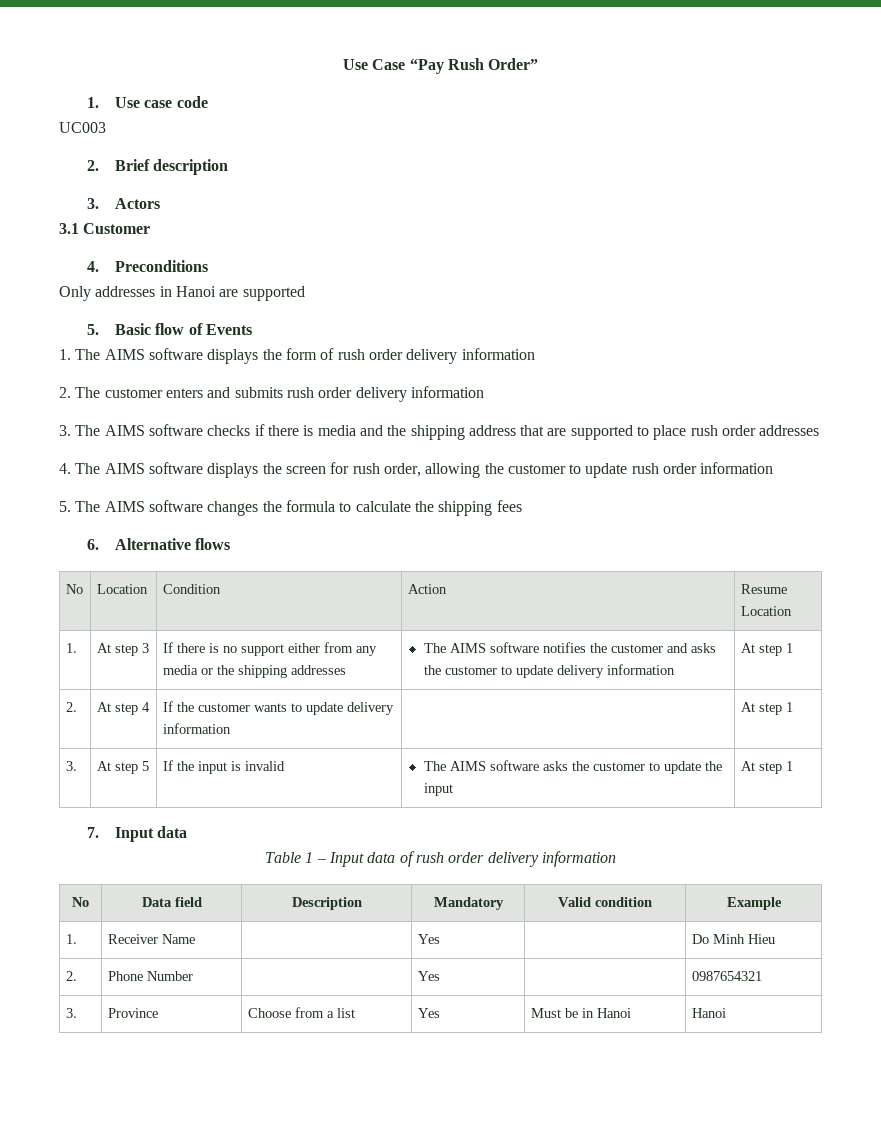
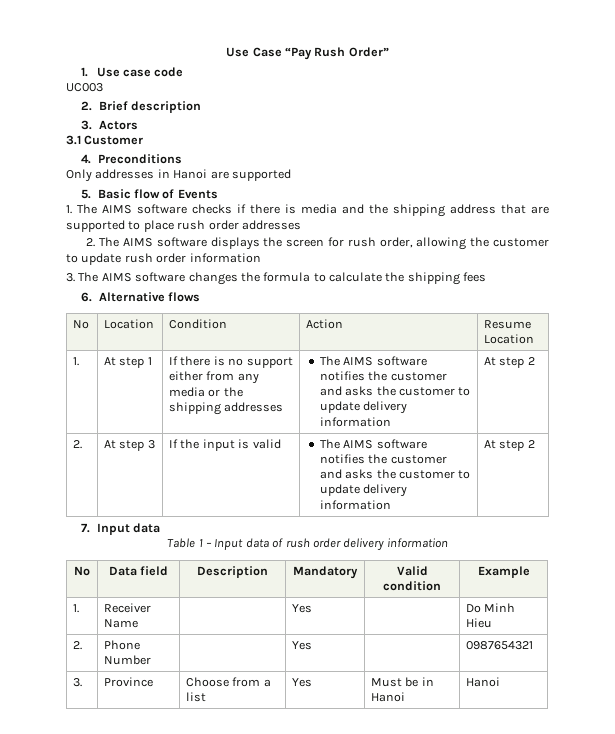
[207,348,535,364] [59,386,484,402] [59,424,203,436] displays the form of rush order delivery information // 2. The customer enters and submits rush order delivery information // 3. The AIMS software -> (187, 209) none
[59,463,71,474] 4. -> [86,238,96,247] 2.
[59,501,71,512] 5. -> [66,273,75,282] 3.
[141,643,149,653] 3 -> [147,357,152,365] 1
[785,643,793,653] 1 -> [527,357,535,365] 2
[141,702,150,712] [162,701,394,715] [162,723,231,734] [740,702,793,715] [65,761,77,771] [96,761,149,774] [162,760,285,774] [423,760,722,774] [423,783,453,796] [740,761,793,774] 4 | If the customer wants to update delivery information | | At step 1 // 3. | At step 5 | If the input is invalid | The AIMS software asks the customer to update the input | At step 1 -> [147,440,155,449] [169,439,281,451] [319,439,427,449] [319,454,447,464] [319,469,471,479] [319,484,408,497] [319,500,391,510] [484,440,535,451] 3 | If the input is valid | The AIMS software notifies the customer and asks the customer to update delivery information | At step 2

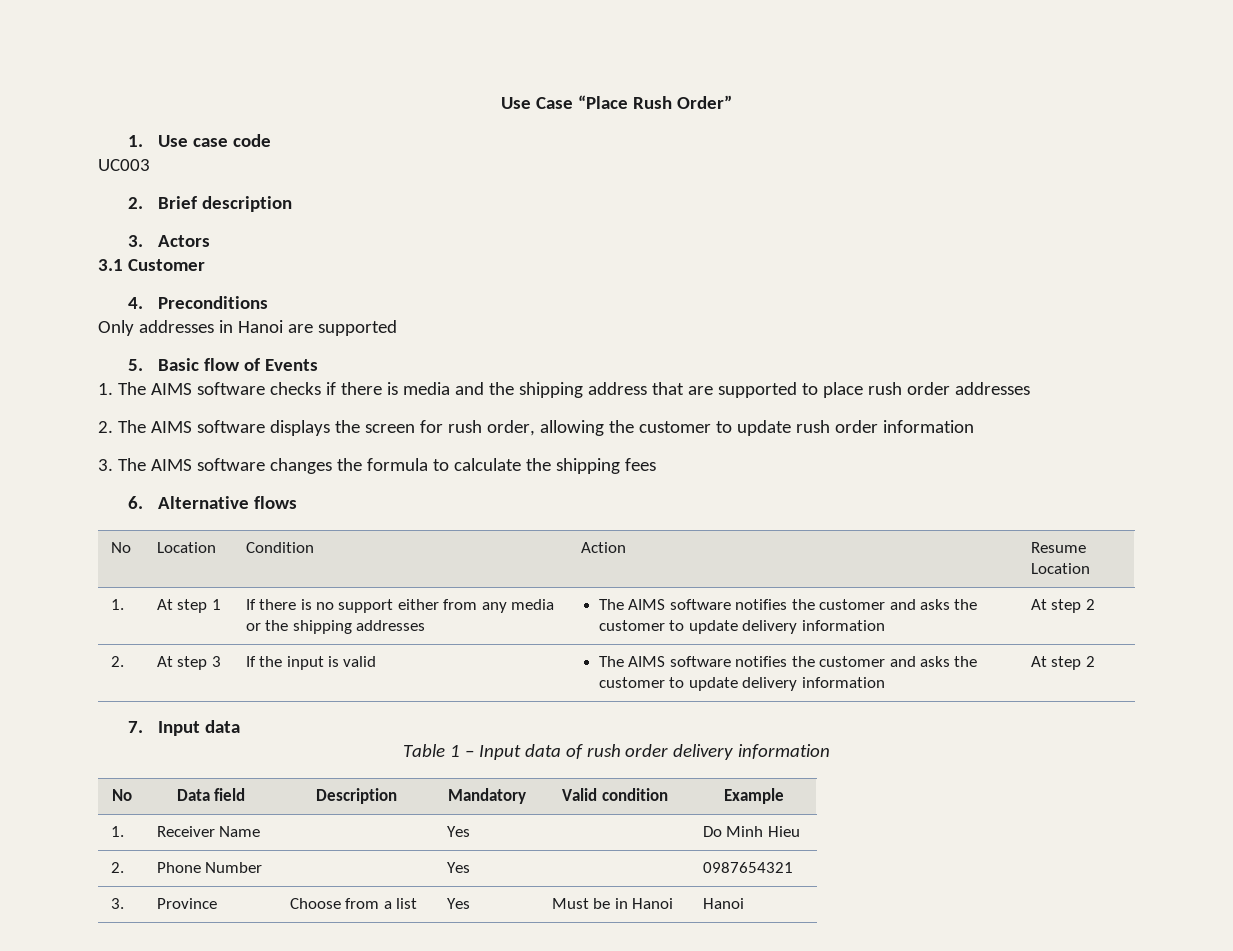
[285,47,312,60] “Pay -> [578,95,628,109] “Place

